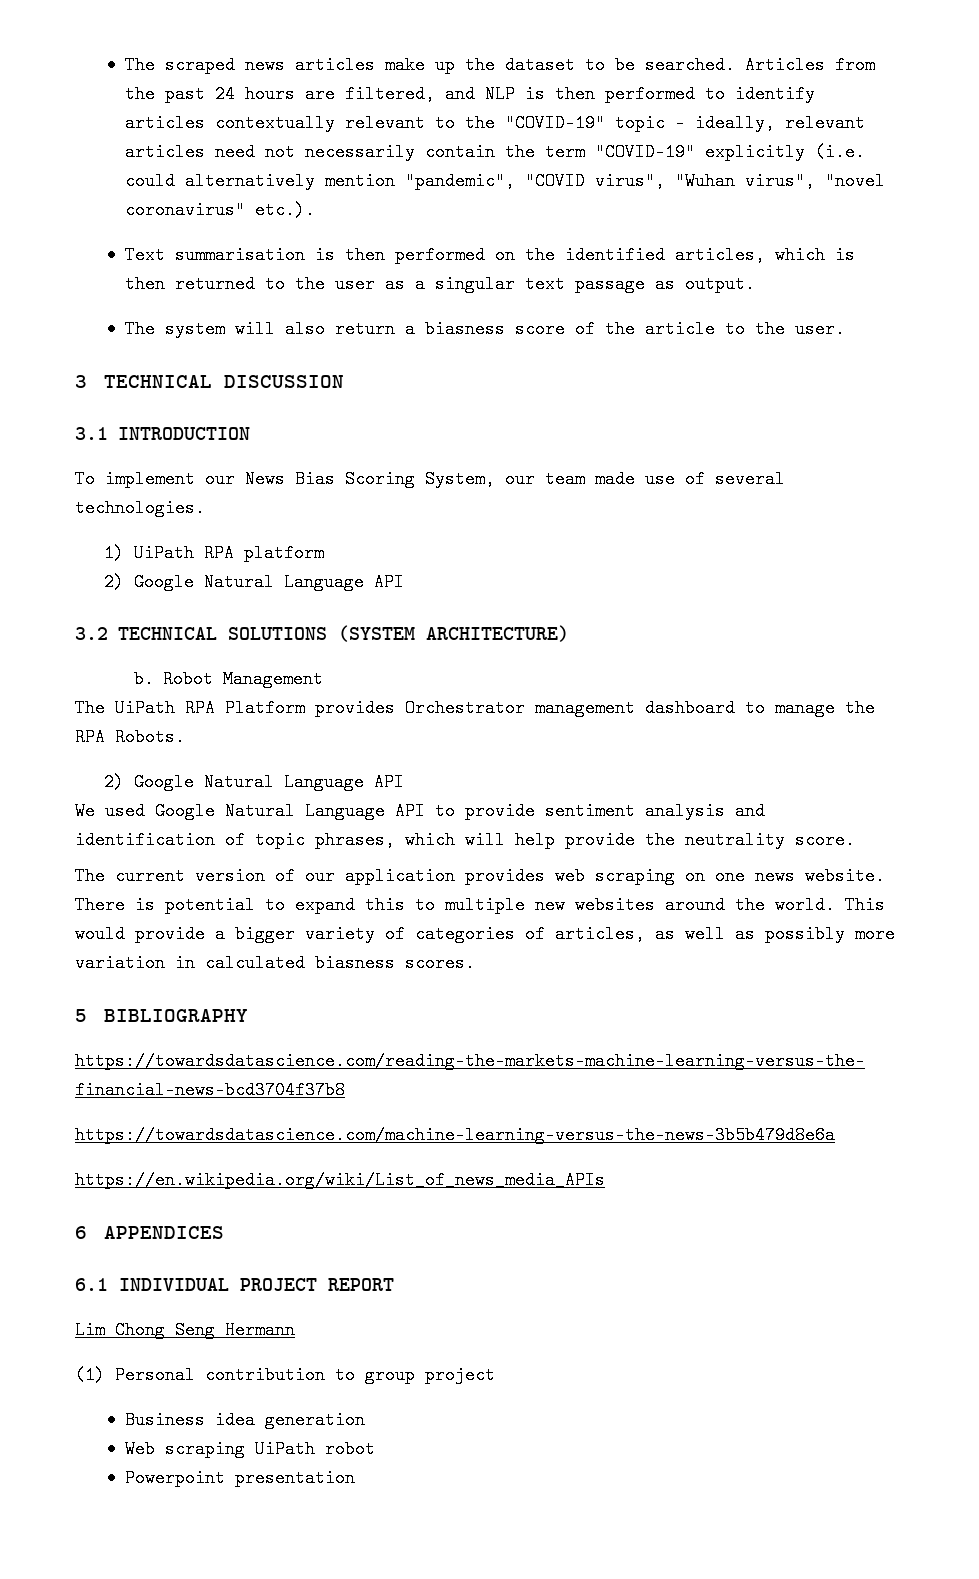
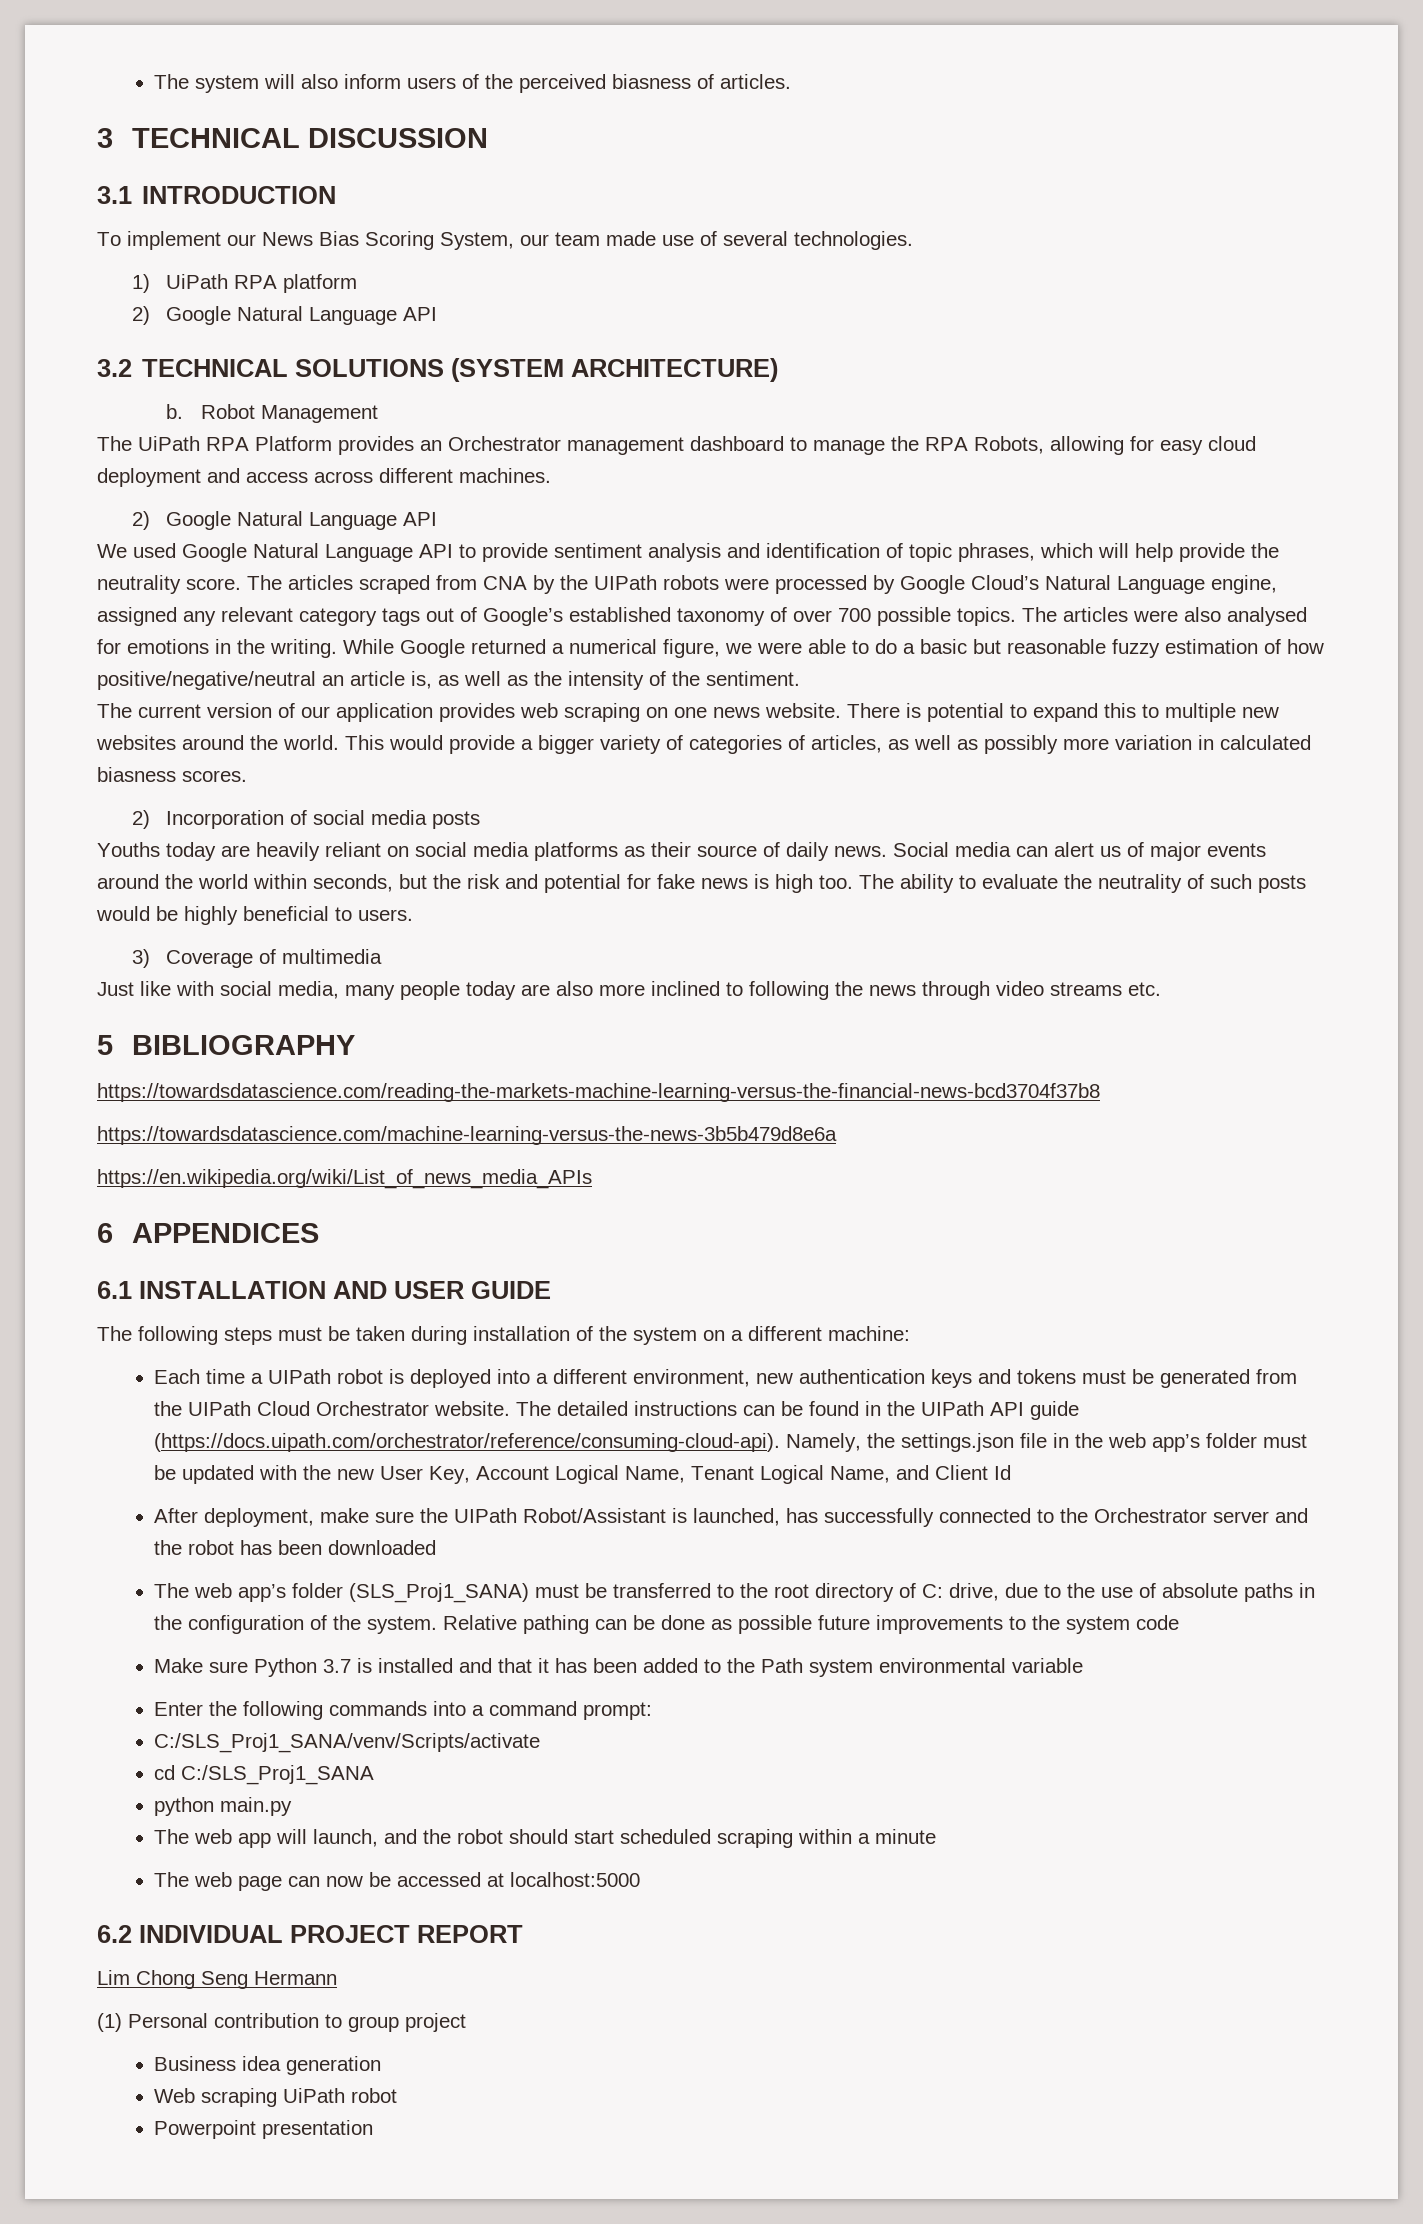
[125,56,876,74] [125,85,816,103] [125,114,866,132] [125,143,866,161] [125,172,886,190] [125,201,316,219] [125,246,856,264] [125,275,756,293] [125,320,846,338] The scraped news articles make up the dataset to be searched. Articles from the past 24 hours are filtered, and NLP is then performed to identify articles contextually relevant to the "COVID-19" topic - ideally, relevant articles need not necessarily contain the term "COVID-19" explicitly (i.e. could alternatively mention "pandemic", "COVID virus", "Wuhan virus", "novel coronavirus" etc.). // Text summarisation is then performed on the identified articles, which is then returned to the user as a singular text passage as output. // The system will also return a biasness score of the article to the user. -> [154,74,792,93] The system will also inform users of the perceived biasness of articles.
(395, 708) none -> [420,440,442,451] an
[115,728,185,746] Robots. -> [974,436,1256,455] [97,468,551,487] Robots, allowing for easy cloud deployment and access across different machines.
(855, 840) none -> [247,575,1277,594] [97,607,1307,626] [97,639,1324,658] [97,671,800,690] The articles scraped from CNA by the UIPath robots were processed by Google Cloud’s Natural Language engine, assigned any relevant category tags out of Google’s established taxonomy of over 700 possible topics. The articles were also analysed for emotions in the writing. While Google returned a numerical figure, we were able to do a basic but reasonable fuzzy estimation of how positive/negative/neutral an article is, as well as the intensity of the sentiment.
(475, 963) none -> [131,810,481,829] [97,842,1266,861] [97,874,1306,893] [96,906,413,925] [131,949,383,968] [97,981,1161,1000] // 2) Incorporation of social media posts // Youths today are heavily reliant on social media platforms as their source of daily news. Social media can alert us of major events around the world within seconds, but the risk and potential for fake news is high too. The ability to evaluate the neutrality of such posts would be highly beneficial to users. // 3) Coverage of multimedia // Just like with social media, many people today are also more inclined to following the news through video streams etc.
(108, 1284) none -> [139,1281,551,1299] [97,1326,910,1345] [154,1369,1298,1388] [154,1401,1080,1420] [154,1433,1308,1452] [154,1465,1012,1484] [154,1508,1309,1527] [154,1540,437,1555] [154,1583,1316,1603] [154,1615,1180,1634] [154,1658,1084,1677] [154,1701,653,1720] [154,1733,541,1753] [154,1765,375,1785] [154,1797,293,1816] [154,1829,937,1848] [154,1872,641,1891] [97,1925,132,1943] INSTALLATION AND USER GUIDE // The following steps must be taken during installation of the system on a different machine: // Each time a UIPath robot is deployed into a different environment, new authentication keys and tokens must be generated from the UIPath Cloud Orchestrator website. The detailed instructions can be found in the UIPath API guide (https://docs.uipath.com/orchestrator/reference/consuming-cloud-api). Namely, the settings.json file in the web app’s folder must be updated with the new User Key, Account Logical Name, Tenant Logical Name, and Client Id // After deployment, make sure the UIPath Robot/Assistant is launched, has successfully connected to the Orchestrator server and the robot has been downloaded // The web app’s folder (SLS_Proj1_SANA) must be transferred to the root directory of C: drive, due to the use of absolute paths in the configuration of the system. Relative pathing can be done as possible future improvements to the system code // Make sure Python 3.7 is installed and that it has been added to the Path system environmental variable // Enter the following commands into a command prompt: // C:/SLS_Proj1_SANA/venv/Scripts/activate // cd C:/SLS_Proj1_SANA // python main.py // The web app will launch, and the robot should start scheduled scraping within a minute // The web page can now be accessed at localhost:5000 // 6.2

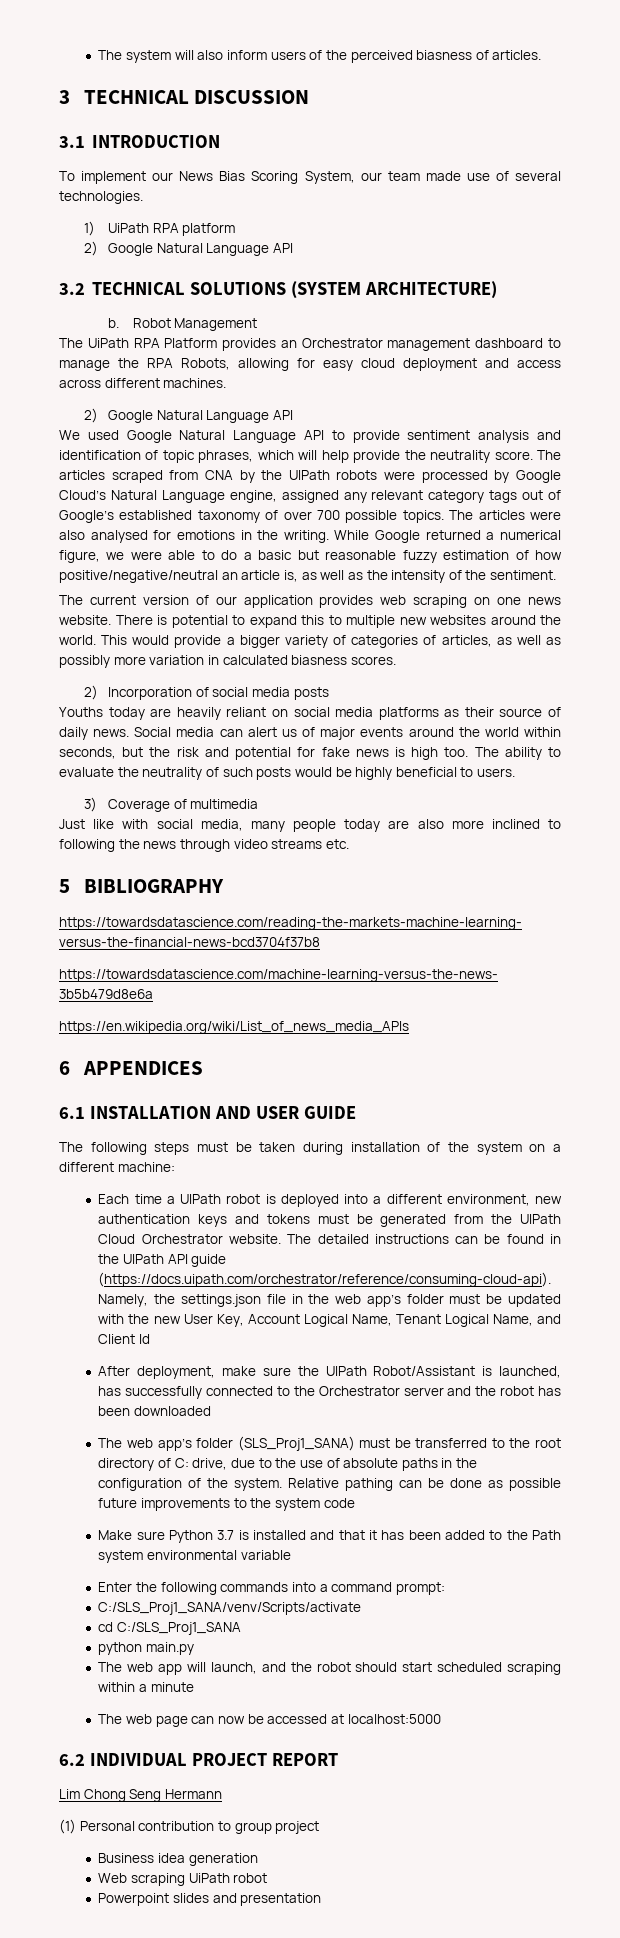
(257, 2129) none -> [173,1893,237,1903] slides and

